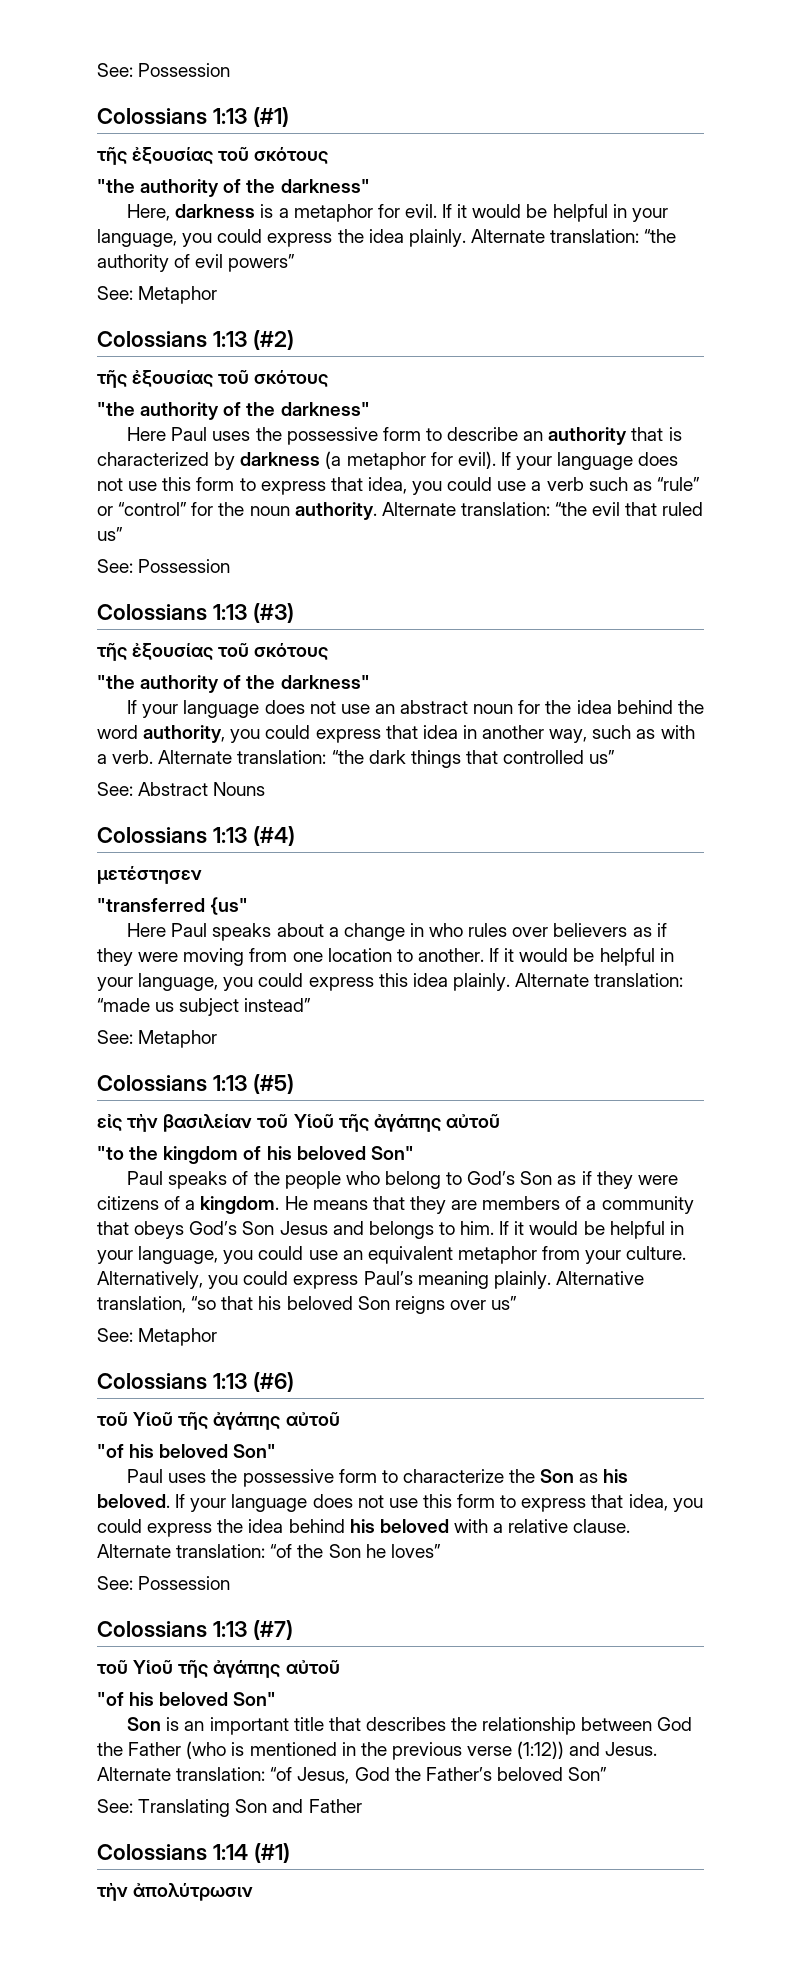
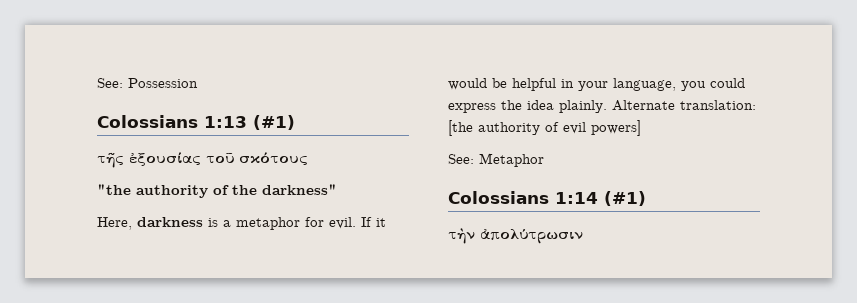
[644,229,677,243] “the -> [448,120,473,136] [the
[228,254,296,272] [97,286,218,304] [97,330,294,350] [97,370,329,388] [97,402,370,420] [127,427,682,445] [97,451,679,470] [97,477,700,495] [97,502,704,520] [97,527,123,541] [97,559,231,573] [97,603,294,623] [97,643,329,661] [97,675,370,693] [127,700,704,718] [97,725,695,743] [97,750,616,768] [97,782,266,796] [97,826,295,846] [97,866,202,884] [97,897,249,915] [127,923,667,941] [97,948,674,966] [97,973,684,991] [97,998,312,1016] [97,1030,218,1048] [97,1074,294,1094] [97,1114,500,1132] [97,1146,414,1164] [127,1171,678,1189] [97,1196,694,1214] [97,1221,684,1239] [97,1246,687,1264] [97,1271,644,1289] [97,1296,518,1314] [97,1328,218,1346] [97,1372,294,1392] [97,1412,340,1430] [97,1444,277,1458] [127,1469,629,1487] [97,1494,703,1512] [97,1519,631,1537] [97,1544,441,1558] [97,1576,231,1590] [97,1620,293,1640] [97,1660,340,1678] [97,1692,277,1706] [127,1717,693,1735] [97,1741,658,1760] [97,1767,608,1784] [97,1799,362,1817] powers” // See: Metaphor // Colossians 1:13 (#2) // τῆς ἐξουσίας τοῦ σκότους // "the authority of the darkness" // Here Paul uses the possessive form to describe an authority that is characterized by darkness (a metaphor for evil). If your language does not use this form to express that idea, you could use a verb such as “rule” or “control” for the noun authority. Alternate translation: “the evil that ruled us” // See: Possession // Colossians 1:13 (#3) // τῆς ἐξουσίας τοῦ σκότους // "the authority of the darkness" // If your language does not use an abstract noun for the idea behind the word authority, you could express that idea in another way, such as with a verb. Alternate translation: “the dark things that controlled us” // See: Abstract Nouns // Colossians 1:13 (#4) // μετέστησεν // "transferred {us" // Here Paul speaks about a change in who rules over believers as if they were moving from one location to another. If it would be helpful in your language, you could express this idea plainly. Alternate translation: “made us subject instead” // See: Metaphor // Colossians 1:13 (#5) // εἰς τὴν βασιλείαν τοῦ Υἱοῦ τῆς ἀγάπης αὐτοῦ // "to the kingdom of his beloved Son" // Paul speaks of the people who belong to God’s Son as if they were citizens of a kingdom. He means that they are members of a community that obeys God’s Son Jesus and belongs to him. If it would be helpful in your language, you could use an equivalent metaphor from your culture. Alternatively, you could express Paul’s meaning plainly. Alternative translation, “so that his beloved Son reigns over us” // See: Metaphor // Colossians 1:13 (#6) // τοῦ Υἱοῦ τῆς ἀγάπης αὐτοῦ // "of his beloved Son" // Paul uses the possessive form to characterize the Son as his beloved. If your language does not use this form to express that idea, you could express the idea behind his beloved with a relative clause. Alternate translation: “of the Son he loves” // See: Possession // Colossians 1:13 (#7) // τοῦ Υἱοῦ τῆς ἀγάπης αὐτοῦ // "of his beloved Son" // Son is an important title that describes the relationship between God the Father (who is mentioned in the previous verse (1:12)) and Jesus. Alternate translation: “of Jesus, God the Father’s beloved Son” // See: Translating Son and Father -> [591,120,641,136] [448,153,544,167] powers] // See: Metaphor

